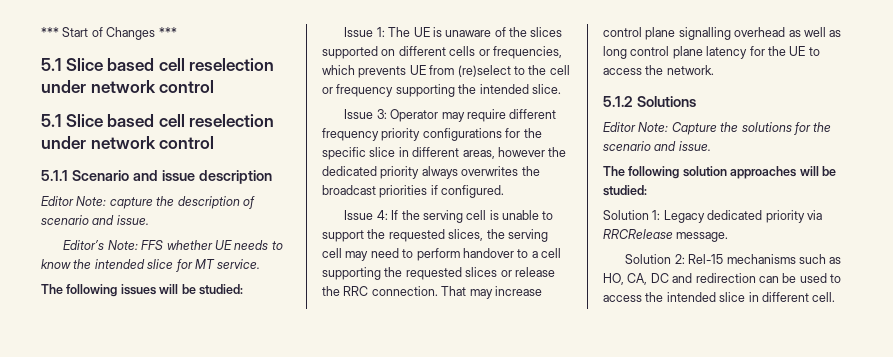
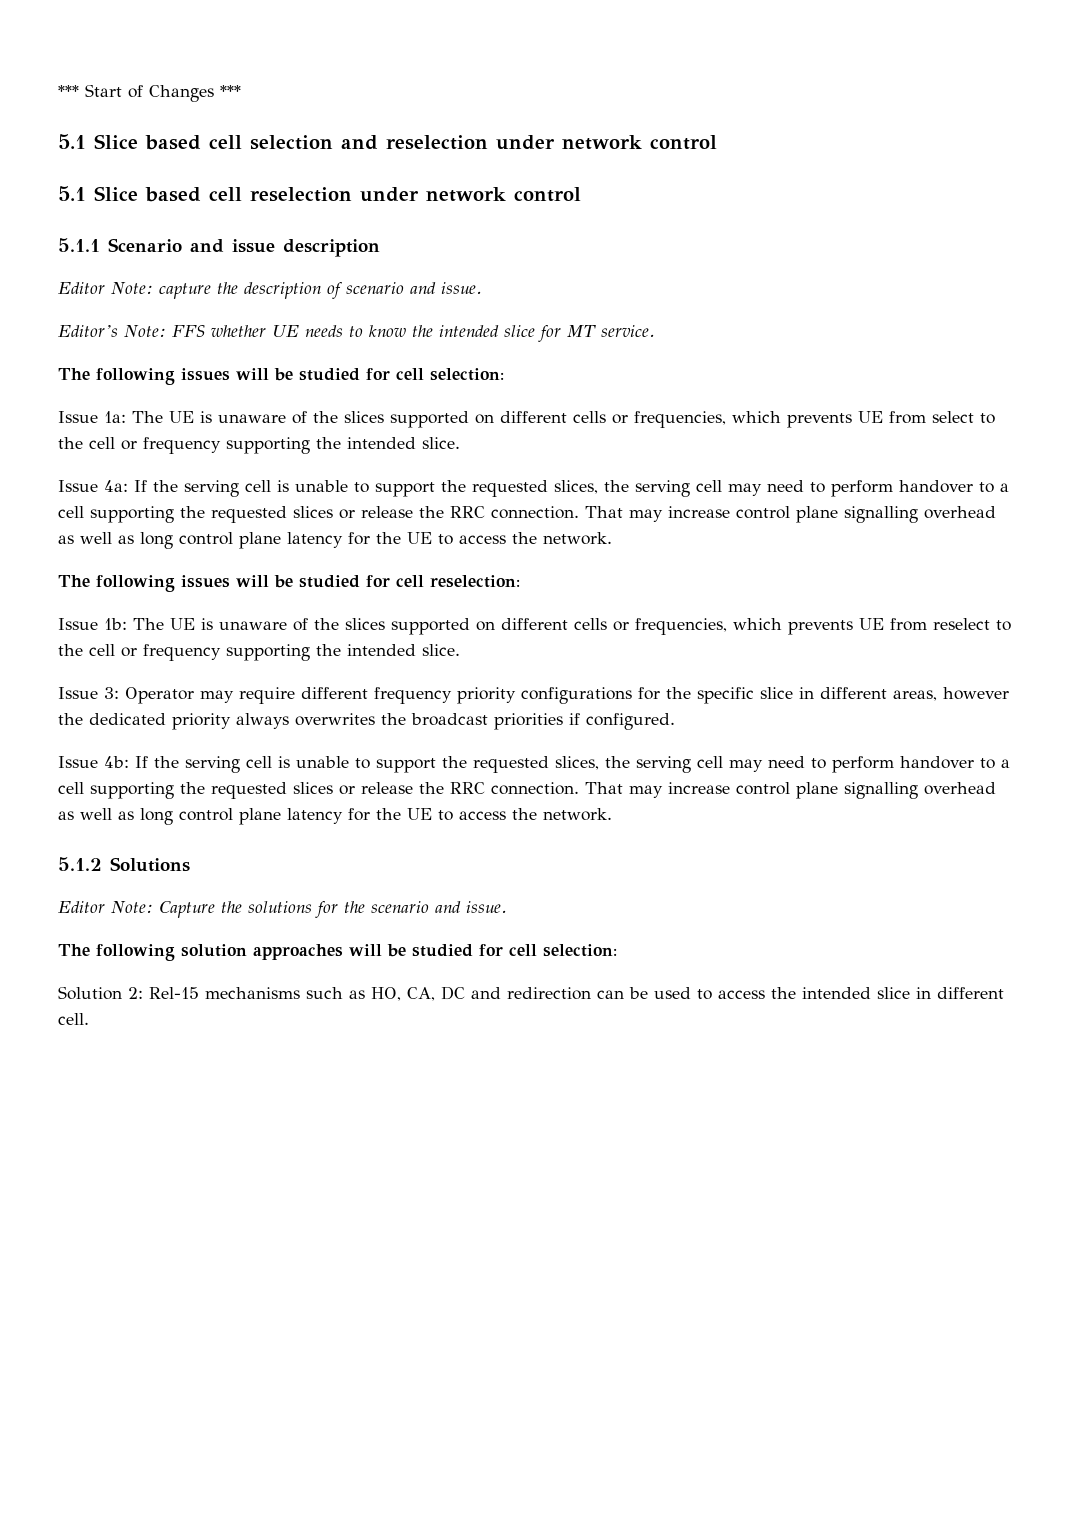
(185, 64) none -> [250,135,378,150] selection and
[198,284,243,295] [344,27,385,37] studied: // Issue 1: -> [299,368,504,381] [58,411,126,423] studied for cell selection: // Issue 1a:
[457,65,511,77] (re)select -> [932,411,995,424] [58,437,460,454] [58,480,1009,497] [58,506,996,523] [58,532,612,549] [58,575,520,592] [58,618,990,635] select to the cell or frequency supporting the intended slice. // Issue 4a: If the serving cell is unable to support the requested slices, the serving cell may need to perform handover to a cell supporting the requested slices or release the RRC connection. That may increase control plane signalling overhead as well as long control plane latency for the UE to access the network. // The following issues will be studied for cell reselection: // Issue 1b: The UE is unaware of the slices supported on different cells or frequencies, which prevents UE from reselect
[376,210,388,220] 4: -> [104,756,129,768] 4b:
[603,185,647,196] [603,210,822,223] [603,229,729,242] studied: // Solution 1: Legacy dedicated priority via RRCRelease message. -> [412,944,617,957] studied for cell selection:

